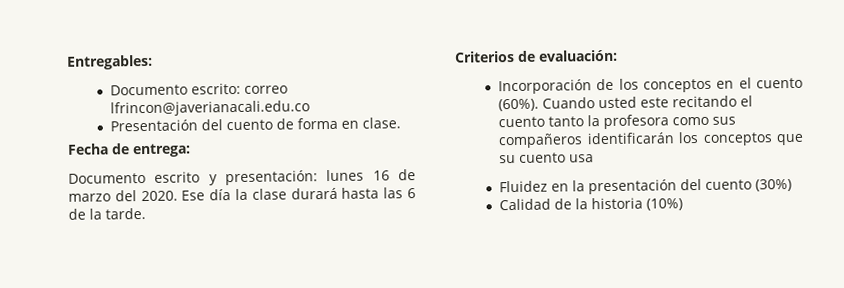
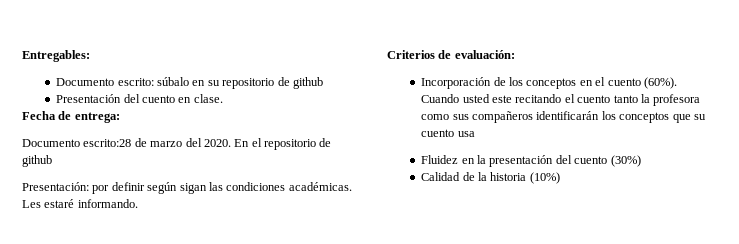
[244,85,289,94] [110,100,311,117] correo lfrincon@javerianacali.edu.co -> [156,77,323,89] súbalo en su repositorio de github
[276,117,339,130] de forma -> (175, 99) none
[154,169,416,186] [68,187,417,202] [68,207,146,220] escrito y presentación: lunes 16 de marzo del 2020. Ese día la clase durará hasta las 6 de la tarde. -> [83,138,332,150] [22,155,52,167] [22,182,352,194] [22,199,138,208] escrito:28 de marzo del 2020. En el repositorio de github // Presentación: por definir según sigan las condiciones académicas. Les estaré informando.

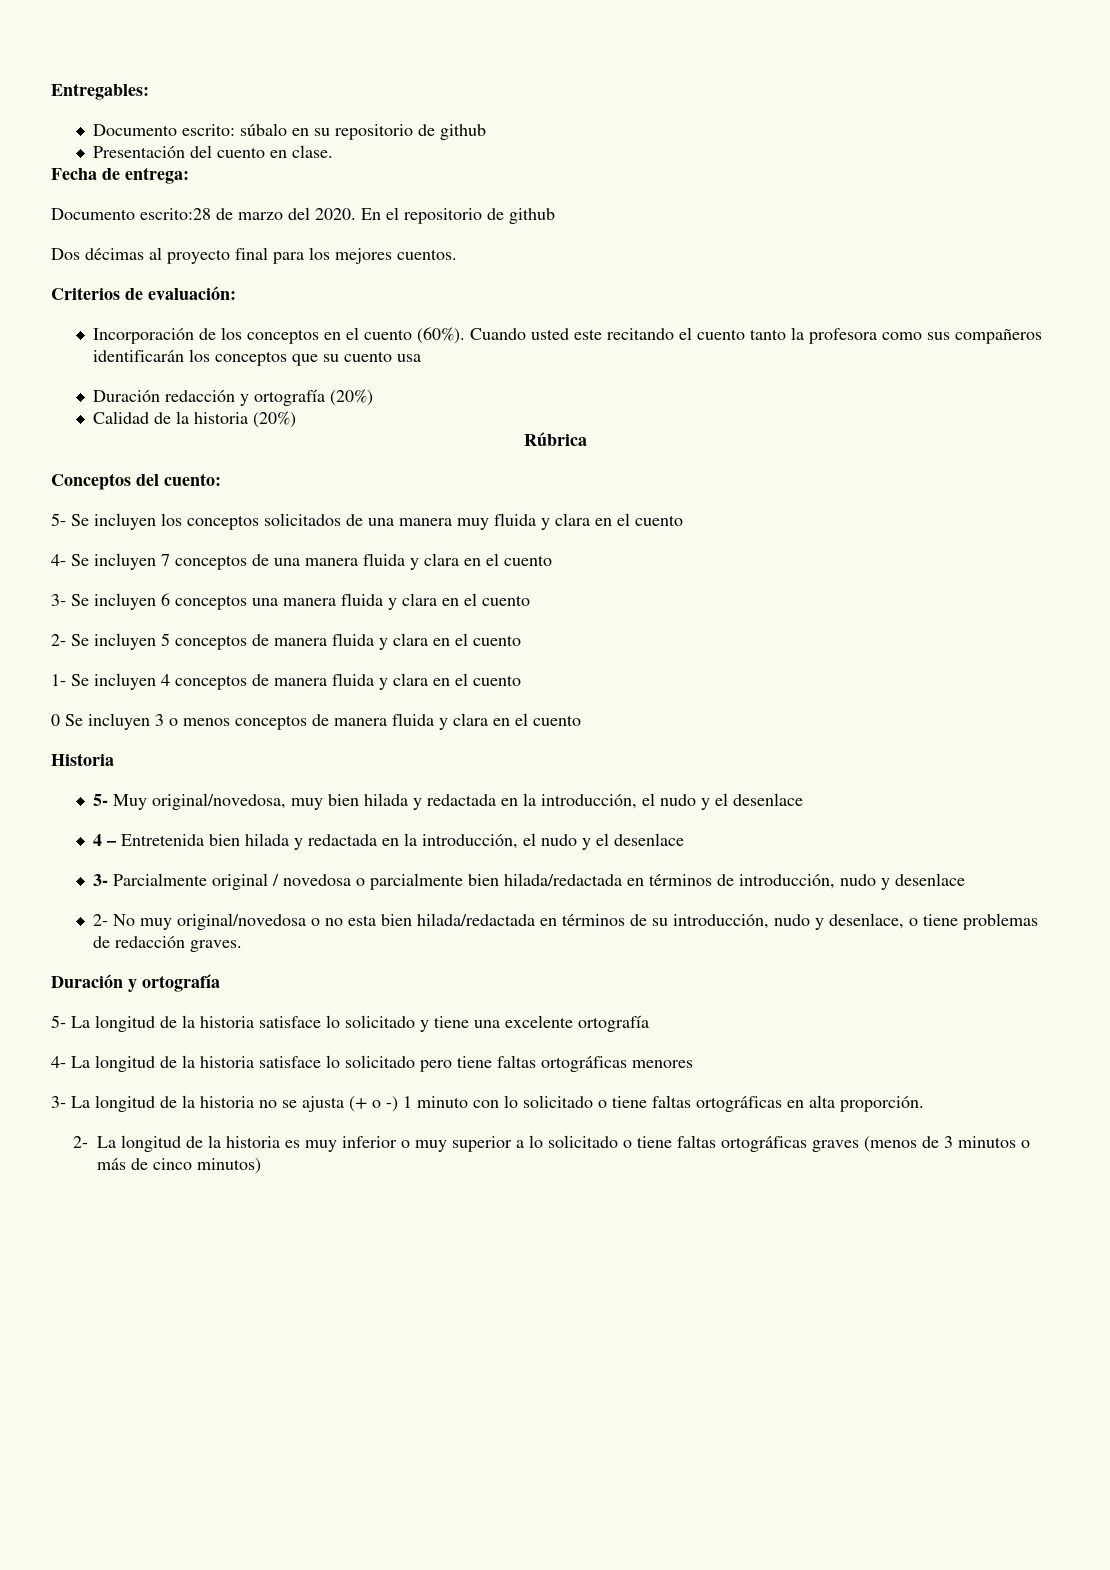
[22,182,352,194] [22,199,138,208] Presentación: por definir según sigan las condiciones académicas. Les estaré informando. -> [51,247,457,264] Dos décimas al proyecto final para los mejores cuentos.
[421,155,641,167] [421,172,560,184] Fluidez en la presentación del cuento (30%) // Calidad de la historia (10%) -> [92,389,373,406] [92,411,296,428] [523,432,587,446] [51,473,221,490] [51,513,683,530] [51,553,552,570] [51,593,530,610] [51,633,521,650] [51,673,521,690] [51,713,581,730] [51,753,114,766] [92,793,803,810] [92,833,684,850] [92,873,965,890] [92,913,1038,930] [92,936,242,952] [51,974,220,992] [51,1015,649,1032] [51,1055,693,1072] [51,1095,924,1112] [73,1135,1031,1152] [97,1158,262,1174] Duración redacción y ortografía (20%) // Calidad de la historia (20%) // Rúbrica // Conceptos del cuento: // 5- Se incluyen los conceptos solicitados de una manera muy fluida y clara en el cuento // 4- Se incluyen 7 conceptos de una manera fluida y clara en el cuento // 3- Se incluyen 6 conceptos una manera fluida y clara en el cuento // 2- Se incluyen 5 conceptos de manera fluida y clara en el cuento // 1- Se incluyen 4 conceptos de manera fluida y clara en el cuento // 0 Se incluyen 3 o menos conceptos de manera fluida y clara en el cuento // Historia // 5- Muy original/novedosa, muy bien hilada y redactada en la introducción, el nudo y el desenlace // 4 – Entretenida bien hilada y redactada en la introducción, el nudo y el desenlace // 3- Parcialmente original / novedosa o parcialmente bien hilada/redactada en términos de introducción, nudo y desenlace // 2- No muy original/novedosa o no esta bien hilada/redactada en términos de su introducción, nudo y desenlace, o tiene problemas de redacción graves. // Duración y ortografía // 5- La longitud de la historia satisface lo solicitado y tiene una excelente ortografía // 4- La longitud de la historia satisface lo solicitado pero tiene faltas ortográficas menores // 3- La longitud de la historia no se ajusta (+ o -) 1 minuto con lo solicitado o tiene faltas ortográficas en alta proporción. // 2- La longitud de la historia es muy inferior o muy superior a lo solicitado o tiene faltas ortográficas graves (menos de 3 minutos o más de cinco minutos)

